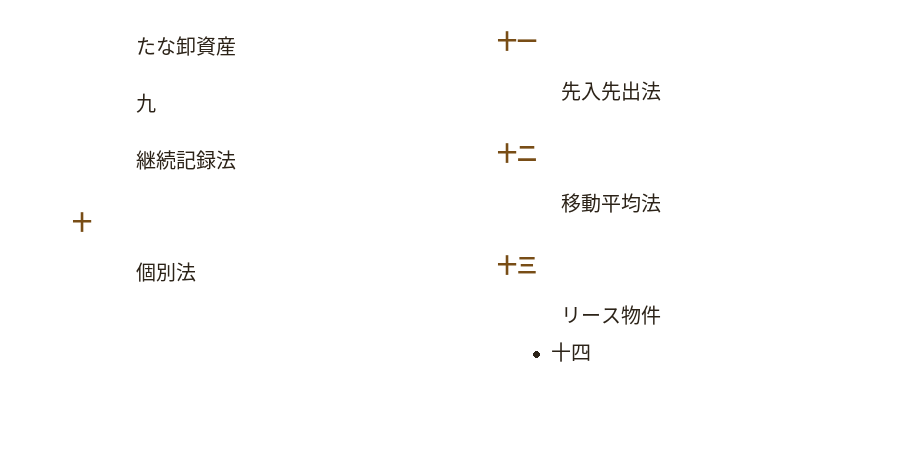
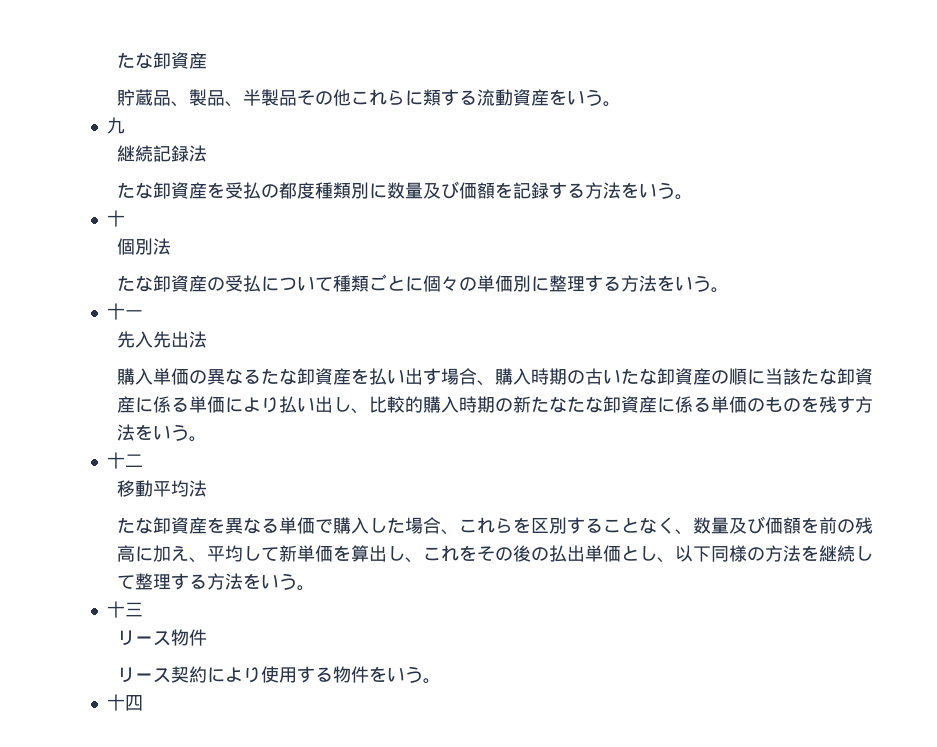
[136,93,157,113] [136,150,237,170] [72,212,92,232] [136,262,197,282] [497,31,537,51] [561,81,662,101] [497,143,537,163] [561,193,662,213] [497,255,537,275] [561,305,662,325] 九 // 継続記録法 // 十 // 個別法 // 十一 // 先入先出法 // 十二 // 移動平均法 // 十三 // リース物件 -> [116,89,621,107] [107,117,126,134] [116,145,207,162] [116,181,693,200] [107,210,126,227] [116,238,171,255] [116,274,729,293] [107,303,144,320] [116,331,207,348] [116,368,873,386] [116,396,873,414] [116,424,207,442] [107,452,144,469] [116,480,207,497] [116,516,873,535] [116,545,873,563] [116,573,315,591] [107,601,144,618] [116,629,207,646] [116,666,441,684] 貯蔵品、製品、半製品その他これらに類する流動資産をいう。 // 九 // 継続記録法 // たな卸資産を受払の都度種類別に数量及び価額を記録する方法をいう。 // 十 // 個別法 // たな卸資産の受払について種類ごとに個々の単価別に整理する方法をいう。 // 十一 // 先入先出法 // 購入単価の異なるたな卸資産を払い出す場合、購入時期の古いたな卸資産の順に当該たな卸資産に係る単価により払い出し、比較的購入時期の新たなたな卸資産に係る単価のものを残す方法をいう。 // 十二 // 移動平均法 // たな卸資産を異なる単価で購入した場合、これらを区別することなく、数量及び価額を前の残高に加え、平均して新単価を算出し、これをその後の払出単価とし、以下同様の方法を継続して整理する方法をいう。 // 十三 // リース物件 // リース契約により使用する物件をいう。

